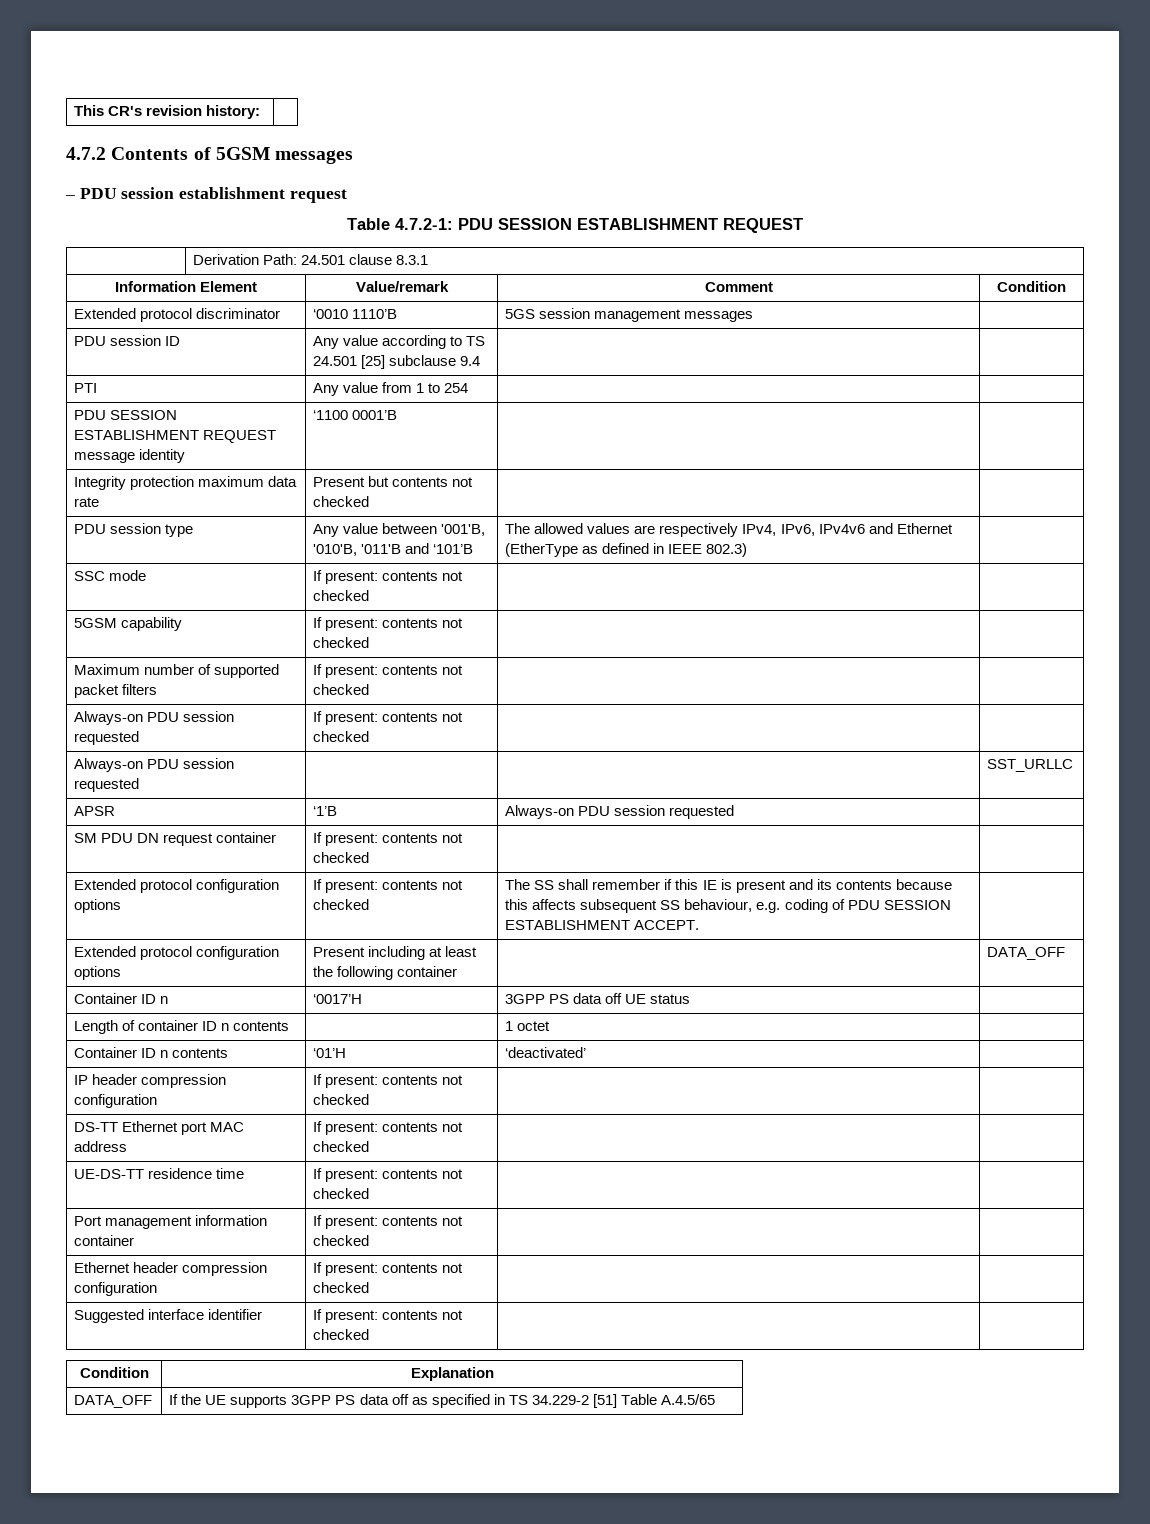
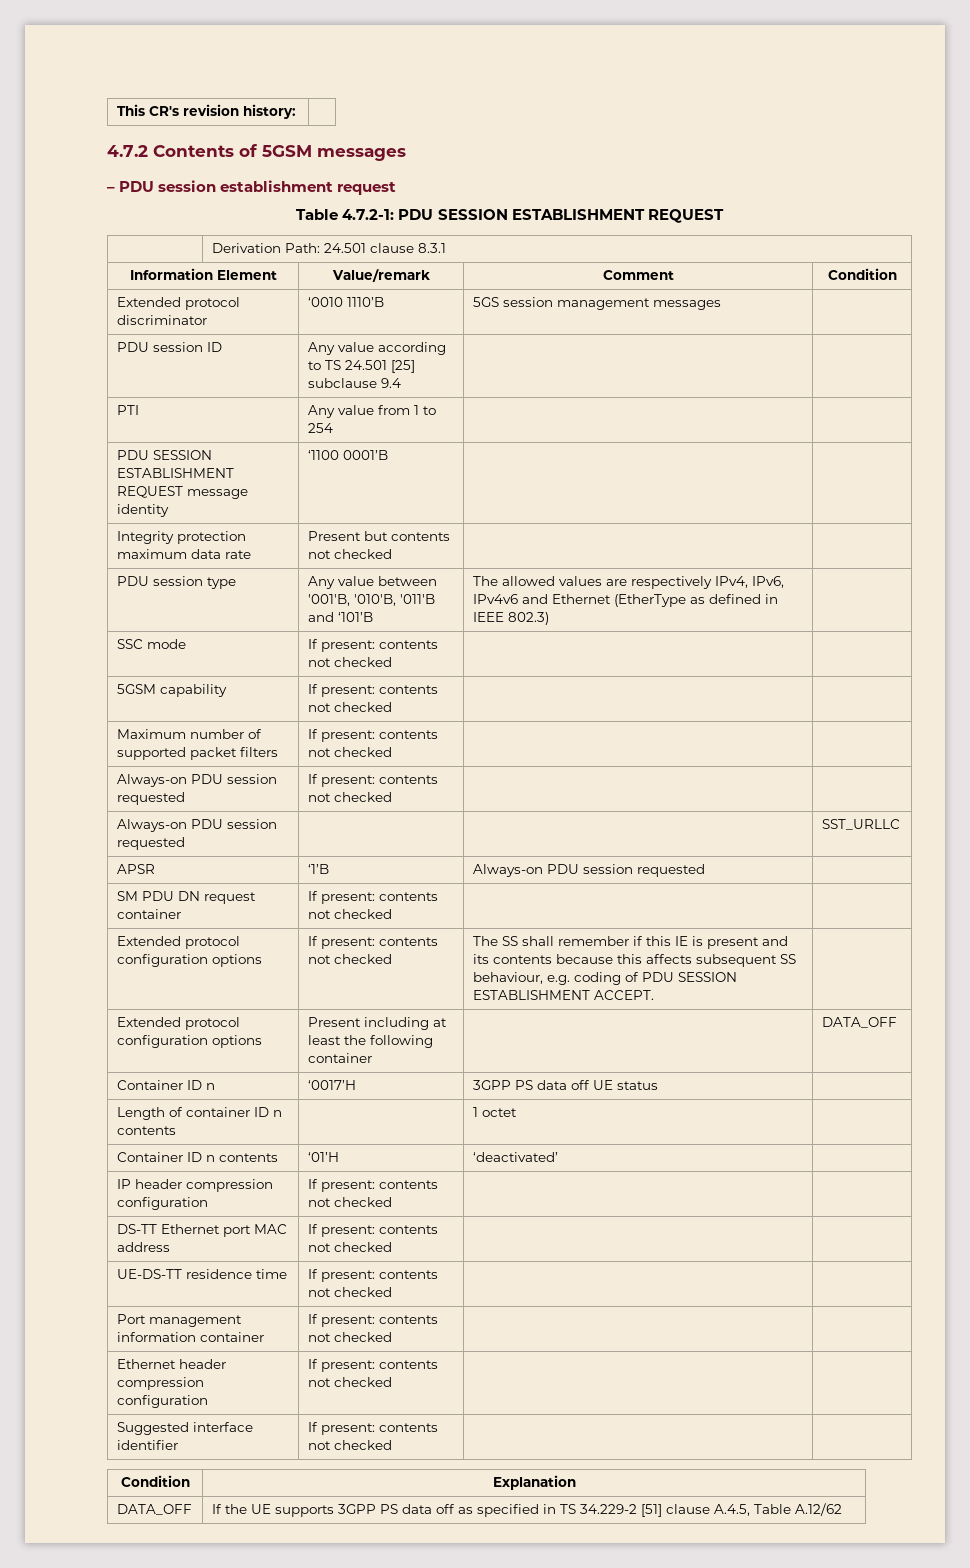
[620,1394,715,1405] Table A.4.5/65 -> [665,1503,842,1516] clause A.4.5, Table A.12/62

